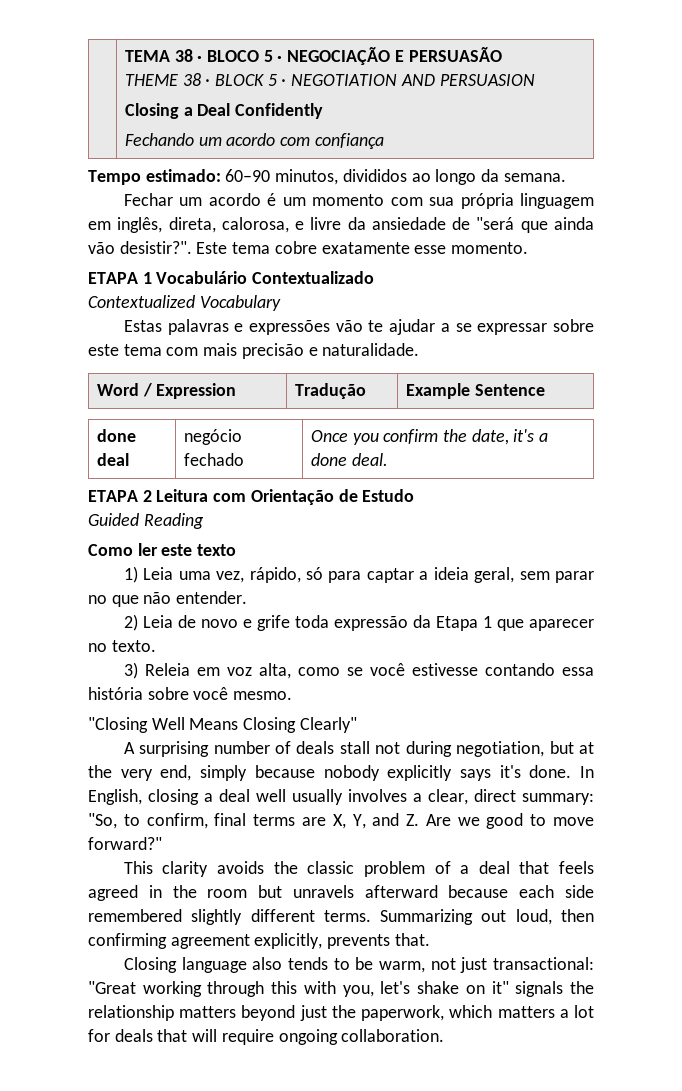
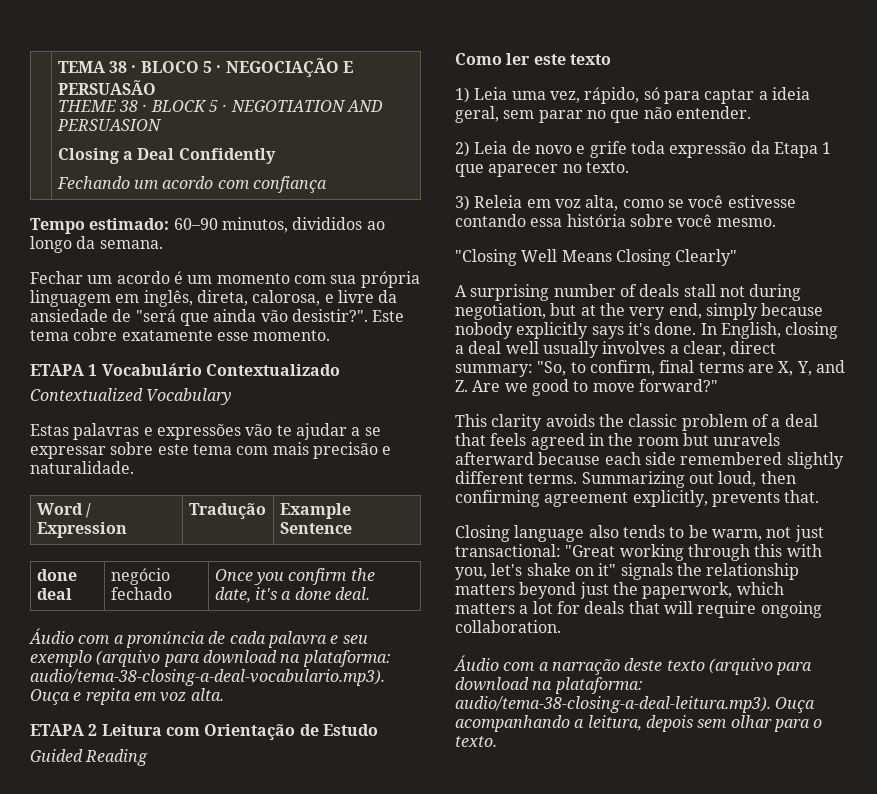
(388, 459) none -> [29,628,368,648] [30,650,391,667] [30,669,385,686] [30,688,224,705] // Áudio com a pronúncia de cada palavra e seu exemplo (arquivo para download na plataforma: audio/tema-38-closing-a-deal-vocabulario.mp3). Ouça e repita em voz alta.
(445, 1035) none -> [454,655,813,675] [455,677,643,694] [455,696,816,713] [455,715,823,732] [455,736,497,747] // Áudio com a narração deste texto (arquivo para download na plataforma: audio/tema-38-closing-a-deal-leitura.mp3). Ouça acompanhando a leitura, depois sem olhar para o texto.

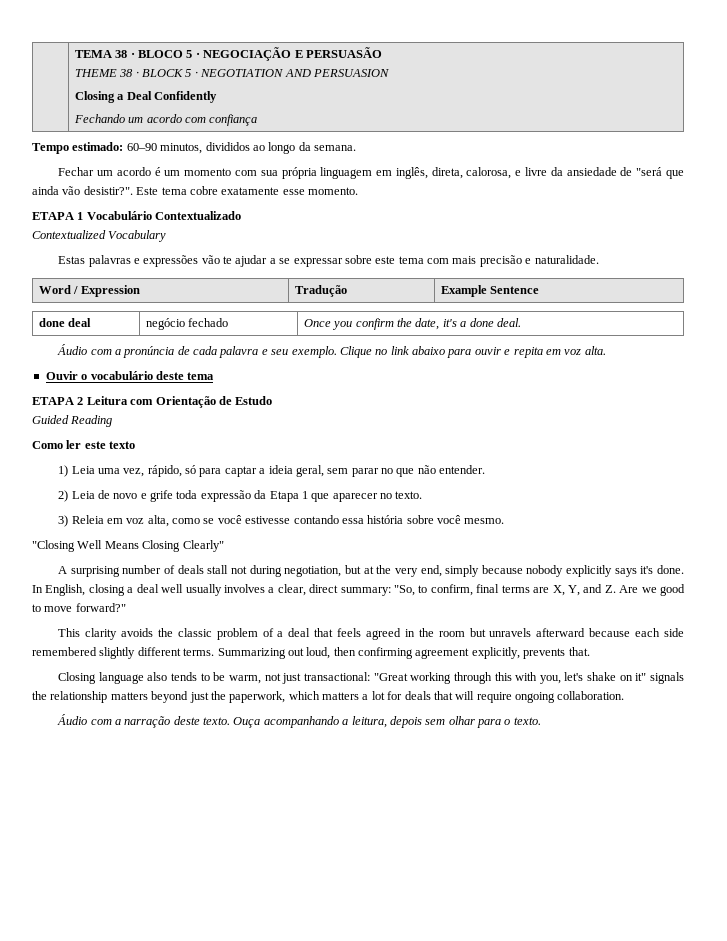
[30,650,391,667] [30,669,385,686] [30,689,70,705] exemplo (arquivo para download na plataforma: audio/tema-38-closing-a-deal-vocabulario.mp3). Ouça -> [291,346,501,358] exemplo. Clique no link abaixo para ouvir
(224, 694) none -> [45,371,215,380] // Ouvir o vocabulário deste tema
[666,658,813,675] [455,677,643,694] [455,696,771,713] texto (arquivo para download na plataforma: audio/tema-38-closing-a-deal-leitura.mp3). -> [203,717,231,725] texto.

